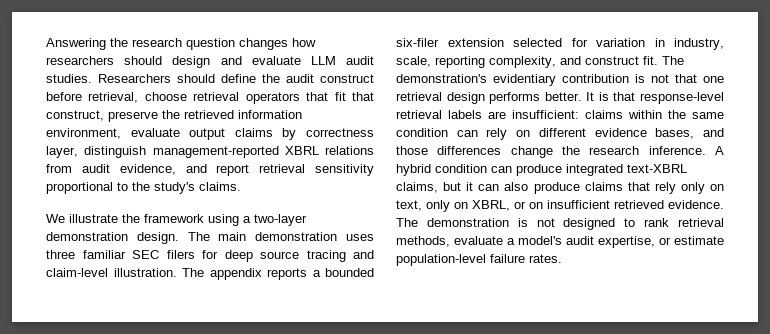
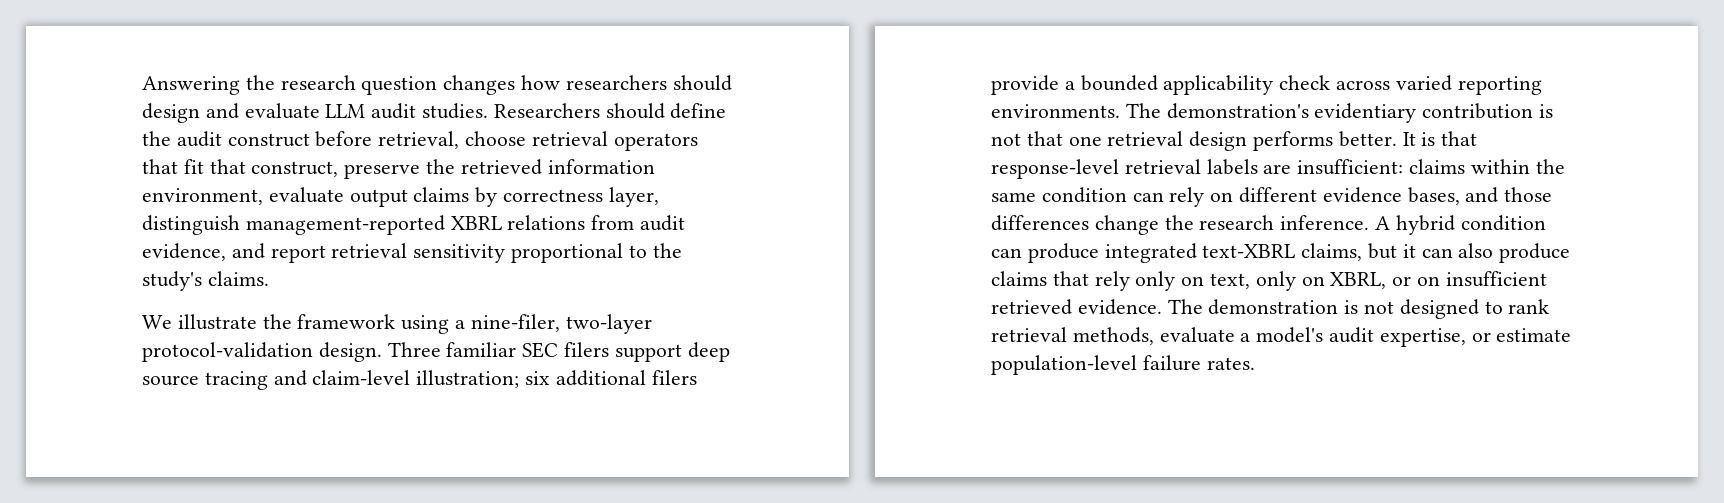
[254,214,307,226] [46,232,375,244] [46,250,75,259] two-layer demonstration design. The main demonstration uses three -> [470,314,652,334] [142,342,441,362] nine-filer, two-layer protocol-validation design. Three
[202,250,218,259] for -> [614,344,682,362] support
[113,268,374,280] [396,38,724,50] [396,56,658,68] illustration. The appendix reports a bounded six-filer extension selected for variation in industry, scale, reporting complexity, and construct fit. -> [416,370,697,388] [991,75,1542,95] [991,104,1120,118] illustration; six additional filers provide a bounded applicability check across varied reporting environments.

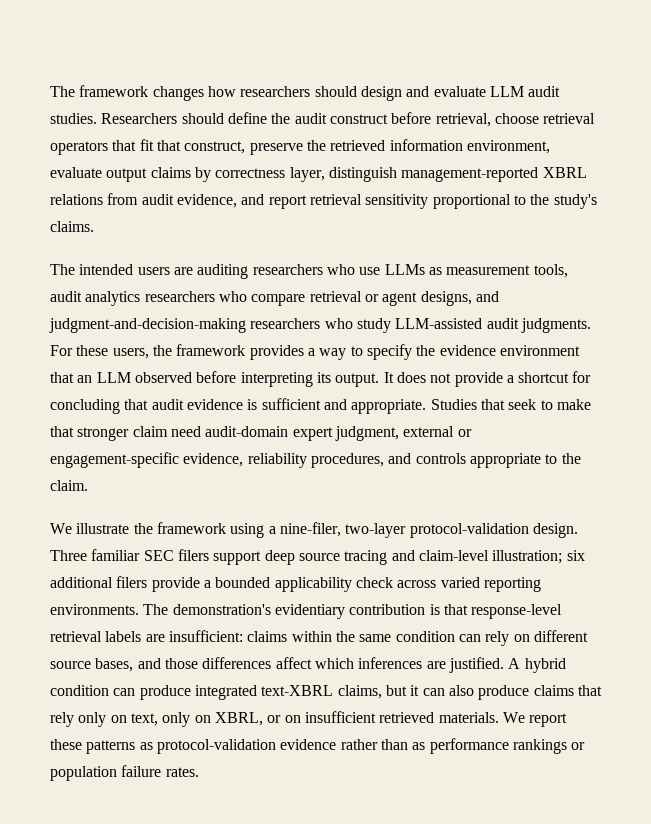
[142,75,438,95] Answering the research question -> [50,85,149,97] The framework
(269, 278) none -> [50,264,568,279] [50,291,499,306] [49,318,591,333] [50,344,580,360] [50,371,592,387] [50,398,591,414] [50,426,472,441] [50,452,581,468] [50,480,88,491] // The intended users are auditing researchers who use LLMs as measurement tools, audit analytics researchers who compare retrieval or agent designs, and judgment-and-decision-making researchers who study LLM-assisted audit judgments. For these users, the framework provides a way to specify the evidence environment that an LLM observed before interpreting its output. It does not provide a shortcut for concluding that audit evidence is sufficient and appropriate. Studies that seek to make that stronger claim need audit-domain expert judgment, external or engagement-specific evidence, reliability procedures, and controls appropriate to the claim.
[991,131,1436,151] not that one retrieval design performs better. It is -> (440, 609) none
[1322,187,1402,203] evidence -> [50,661,91,669] source
[1094,215,1370,235] change the research inference. -> [275,657,504,673] affect which inferences are justified.
[1077,299,1550,319] [991,327,1572,347] [991,355,1137,375] evidence. The demonstration is not designed to rank retrieval methods, evaluate a model's audit expertise, or estimate population-level -> [438,712,568,727] [50,738,586,754] [50,766,117,781] materials. We report these patterns as protocol-validation evidence rather than as performance rankings or population

